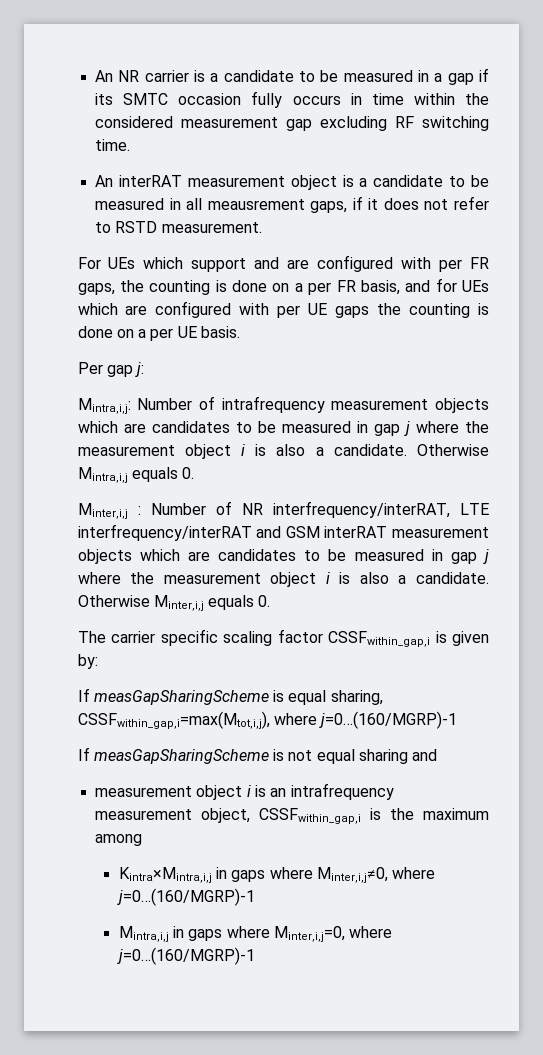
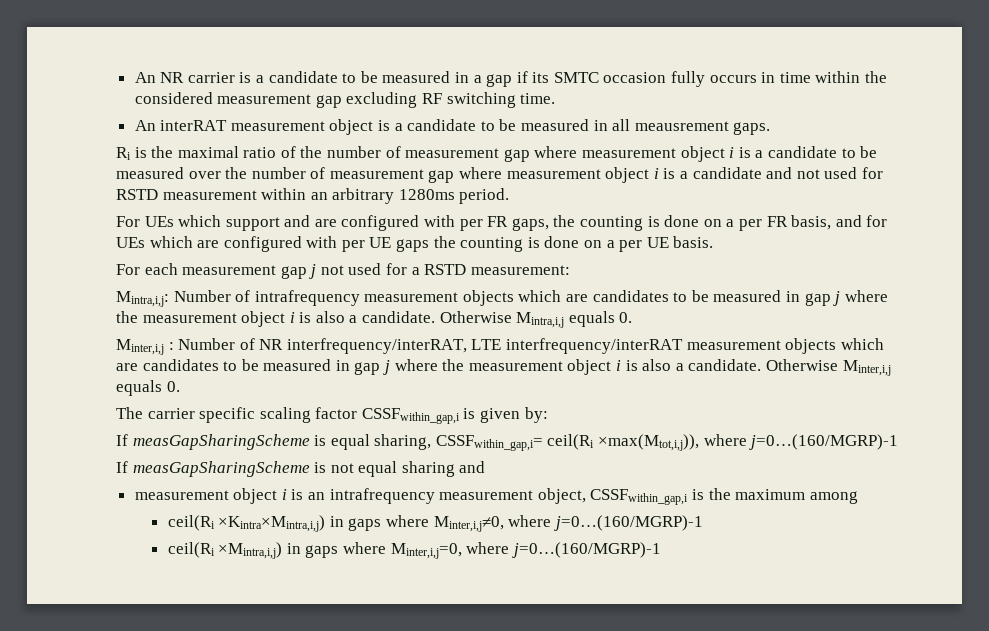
[310,196,490,213] [95,221,262,233] gaps, if it does not refer to RSTD measurement. -> [733,122,771,135] [115,146,878,162] [115,167,883,183] [115,188,510,204] gaps. // Ri is the maximal ratio of the number of measurement gap where measurement object i is a candidate to be measured over the number of measurement gap where measurement object i is a candidate and not used for RSTD measurement within an arbitrary 1280ms period.
[77,362,145,377] Per gap j: -> [115,263,570,279] For each measurement gap j not used for a RSTD measurement:
[256,526,388,538] and GSM interRAT -> (684, 346) none
[77,711,270,729] CSSFwithin_gap,i=max(Mtot,i,j), -> [435,434,700,451] CSSFwithin_gap,i= ceil(Ri ×max(Mtot,i,j)),
[118,867,212,883] Kintra×Mintra,i,j -> [167,515,326,532] ceil(Ri ×Kintra×Mintra,i,j)
[118,926,169,942] Mintra,i,j -> [167,542,283,559] ceil(Ri ×Mintra,i,j)

